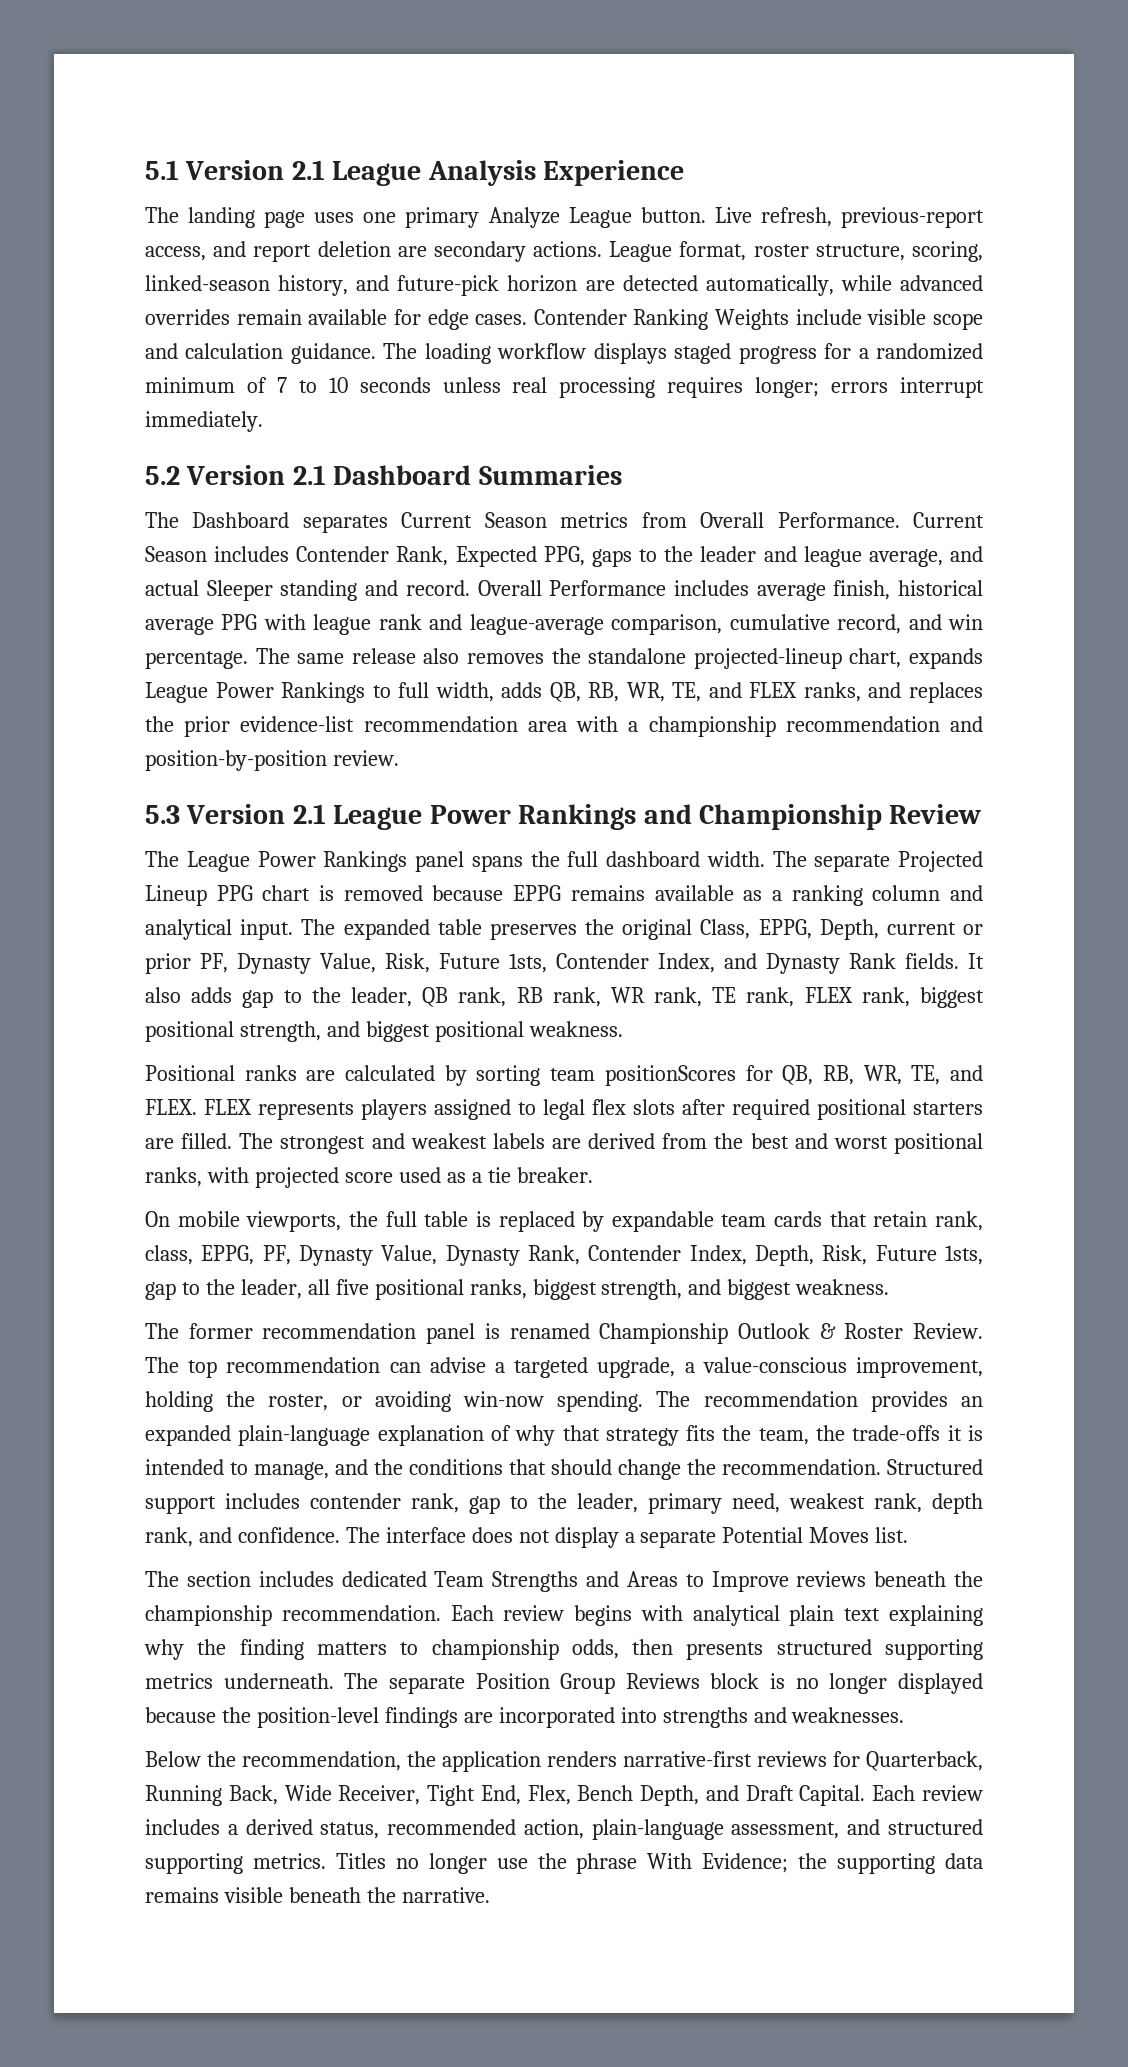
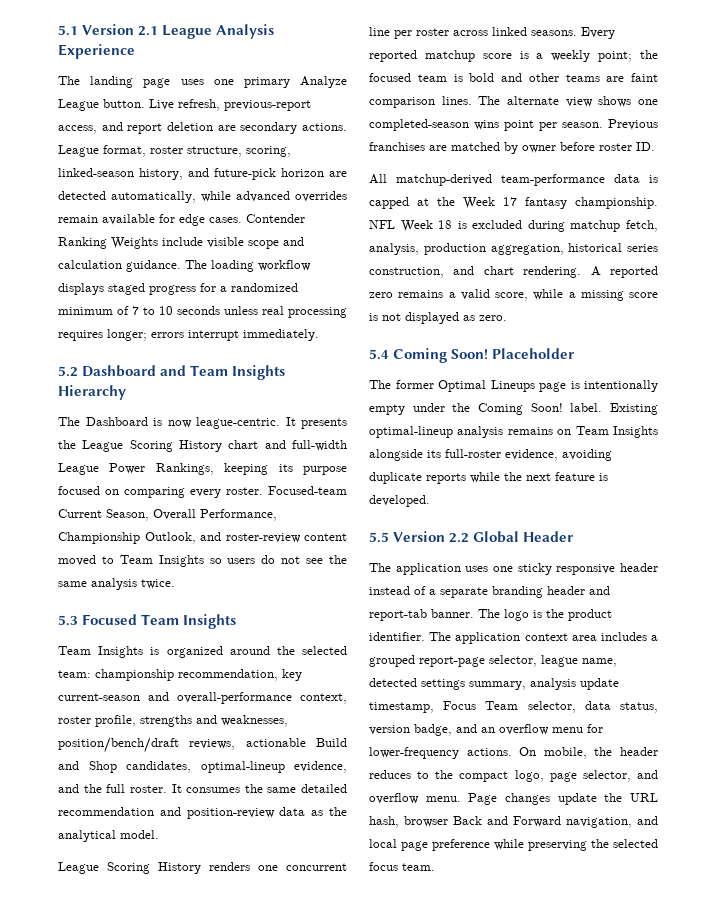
[186,465,622,485] [145,512,985,533] [145,546,984,567] [145,580,984,601] [145,614,984,635] [145,648,984,669] [145,682,983,703] [145,716,983,737] [145,750,399,771] [145,804,982,830] [145,851,983,872] [145,885,984,906] [145,919,983,940] [145,953,984,974] [145,987,984,1008] [145,1021,623,1042] [145,1065,984,1086] [145,1099,983,1120] [145,1133,983,1154] [145,1167,593,1188] [145,1211,983,1232] [145,1245,984,1266] [145,1279,890,1300] [145,1323,984,1344] [145,1357,984,1378] [145,1391,984,1412] [145,1425,983,1446] [145,1459,983,1480] [145,1493,983,1514] [145,1527,909,1548] [145,1571,984,1592] [145,1605,984,1626] [144,1639,983,1660] [145,1673,983,1694] [145,1707,905,1728] [145,1751,983,1772] [145,1785,983,1806] [145,1819,984,1840] [145,1853,983,1874] [145,1887,490,1903] Version 2.1 Dashboard Summaries // The Dashboard separates Current Season metrics from Overall Performance. Current Season includes Contender Rank, Expected PPG, gaps to the leader and league average, and actual Sleeper standing and record. Overall Performance includes average finish, historical average PPG with league rank and league-average comparison, cumulative record, and win percentage. The same release also removes the standalone projected-lineup chart, expands League Power Rankings to full width, adds QB, RB, WR, TE, and FLEX ranks, and replaces the prior evidence-list recommendation area with a championship recommendation and position-by-position review. // 5.3 Version 2.1 League Power Rankings and Championship Review // The League Power Rankings panel spans the full dashboard width. The separate Projected Lineup PPG chart is removed because EPPG remains available as a ranking column and analytical input. The expanded table preserves the original Class, EPPG, Depth, current or prior PF, Dynasty Value, Risk, Future 1sts, Contender Index, and Dynasty Rank fields. It also adds gap to the leader, QB rank, RB rank, WR rank, TE rank, FLEX rank, biggest positional strength, and biggest positional weakness. // Positional ranks are calculated by sorting team positionScores for QB, RB, WR, TE, and FLEX. FLEX represents players assigned to legal flex slots after required positional starters are filled. The strongest and weakest labels are derived from the best and worst positional ranks, with projected score used as a tie breaker. // On mobile viewports, the full table is replaced by expandable team cards that retain rank, class, EPPG, PF, Dynasty Value, Dynasty Rank, Contender Index, Depth, Risk, Future 1sts, gap to the leader, all five positional ranks, biggest strength, and biggest weakness. // The former recommendation panel is renamed Championship Outlook & Roster Review. The top recommendation can advise a targeted upgrade, a value-conscious improvement, holding the roster, or avoiding win-now spending. The recommendation provides an expanded plain-language explanation of why that strategy fits the team, the trade-offs it is intended to manage, and the conditions that should change the recommendation. Structured support includes contender rank, gap to the leader, primary need, weakest rank, depth rank, and confidence. The interface does not display a separate Potential Moves list. // The section includes dedicated Team Strengths and Areas to Improve reviews beneath the championship recommendation. Each review begins with analytical plain text explaining why the finding matters to championship odds, then presents structured supporting metrics underneath. The separate Position Group Reviews block is no longer displayed because the position-level findings are incorporated into strengths and weaknesses. // Below the recommendation, the application renders narrative-first reviews for Quarterback, Running Back, Wide Receiver, Tight End, Flex, Bench Depth, and Draft Capital. Each review includes a derived status, recommended action, plain-language assessment, and structured supporting metrics. Titles no longer use the phrase With Evidence; the supporting data remains visible beneath the narrative. -> [82,365,286,380] [58,385,126,400] [58,417,347,429] [58,440,347,452] [58,463,347,475] [58,486,347,498] [58,509,277,521] [58,532,347,544] [58,555,347,567] [58,578,175,590] [58,614,237,629] [58,646,347,658] [58,669,302,681] [58,692,347,704] [58,715,288,727] [58,737,347,753] [58,761,347,773] [58,784,347,793] [58,807,348,819] [58,830,159,842] [58,862,347,874] [369,27,615,39] [369,50,658,62] [369,73,658,82] [369,96,658,108] [369,119,658,131] [369,142,655,154] [369,174,658,186] [369,197,658,209] [369,220,658,232] [369,243,658,255] [369,266,658,278] [369,289,658,301] [369,312,507,324] [369,348,575,363] [369,380,658,392] [369,403,658,415] [369,426,658,438] [369,449,612,461] [369,472,608,484] [369,495,430,507] [369,531,574,543] [369,563,658,575] [369,586,610,598] [369,609,612,621] [369,632,658,644] [369,655,617,667] [369,678,619,690] [369,701,658,713] [369,724,603,736] [369,747,658,759] [369,770,658,782] [369,793,658,805] [369,816,658,828] [369,839,658,851] [369,862,435,871] Dashboard and Team Insights Hierarchy // The Dashboard is now league-centric. It presents the League Scoring History chart and full-width League Power Rankings, keeping its purpose focused on comparing every roster. Focused-team Current Season, Overall Performance, Championship Outlook, and roster-review content moved to Team Insights so users do not see the same analysis twice. // 5.3 Focused Team Insights // Team Insights is organized around the selected team: championship recommendation, key current-season and overall-performance context, roster profile, strengths and weaknesses, position/bench/draft reviews, actionable Build and Shop candidates, optimal-lineup evidence, and the full roster. It consumes the same detailed recommendation and position-review data as the analytical model. // League Scoring History renders one concurrent line per roster across linked seasons. Every reported matchup score is a weekly point; the focused team is bold and other teams are faint comparison lines. The alternate view shows one completed-season wins point per season. Previous franchises are matched by owner before roster ID. // All matchup-derived team-performance data is capped at the Week 17 fantasy championship. NFL Week 18 is excluded during matchup fetch, analysis, production aggregation, historical series construction, and chart rendering. A reported zero remains a valid score, while a missing score is not displayed as zero. // 5.4 Coming Soon! Placeholder // The former Optimal Lineups page is intentionally empty under the Coming Soon! label. Existing optimal-lineup analysis remains on Team Insights alongside its full-roster evidence, avoiding duplicate reports while the next feature is developed. // 5.5 Version 2.2 Global Header // The application uses one sticky responsive header instead of a separate branding header and report-tab banner. The logo is the product identifier. The application context area includes a grouped report-page selector, league name, detected settings summary, analysis update timestamp, Focus Team selector, data status, version badge, and an overflow menu for lower-frequency actions. On mobile, the header reduces to the compact logo, page selector, and overflow menu. Page changes update the URL hash, browser Back and Forward navigation, and local page preference while preserving the selected focus team.

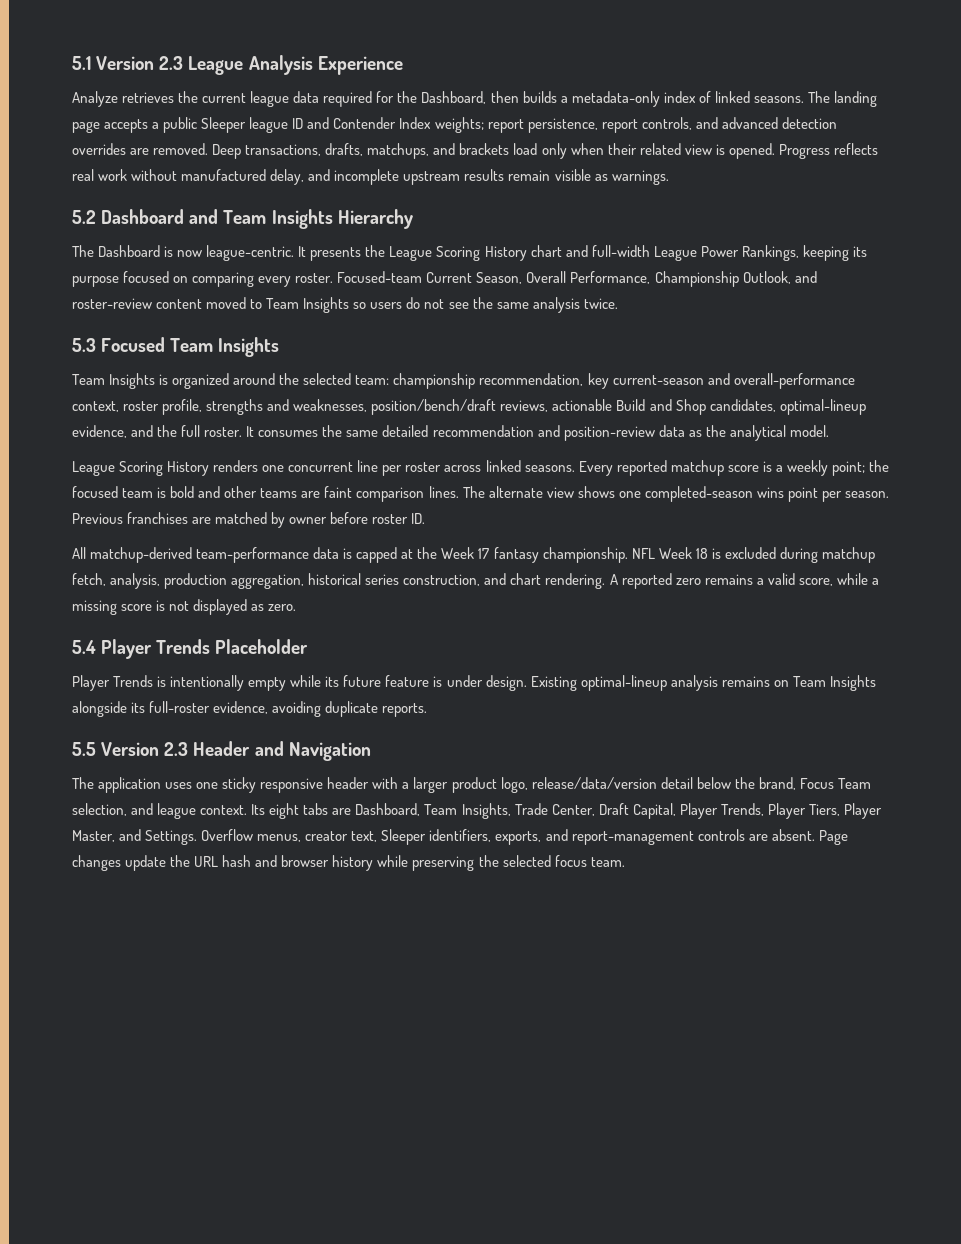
[138,26,159,36] 2.1 -> [159,56,184,70] 2.3
[58,76,347,88] [58,99,311,111] [58,122,347,134] [58,145,291,157] [58,168,347,180] [58,191,347,203] [58,214,305,226] [58,237,304,249] [58,260,311,272] [58,283,298,295] [58,306,347,318] [58,329,319,341] The landing page uses one primary Analyze League button. Live refresh, previous-report access, and report deletion are secondary actions. League format, roster structure, scoring, linked-season history, and future-pick horizon are detected automatically, while advanced overrides remain available for edge cases. Contender Ranking Weights include visible scope and calculation guidance. The loading workflow displays staged progress for a randomized minimum of 7 to 10 seconds unless real processing requires longer; errors interrupt immediately. -> [72,91,877,107] [72,117,837,133] [72,143,878,159] [72,169,669,185] Analyze retrieves the current league data required for the Dashboard, then builds a metadata-only index of linked seasons. The landing page accepts a public Sleeper league ID and Contender Index weights; report persistence, report controls, and advanced detection overrides are removed. Deep transactions, drafts, matchups, and brackets load only when their related view is opened. Progress reflects real work without manufactured delay, and incomplete upstream results remain visible as warnings.
[393,348,489,363] Coming Soon! -> [101,639,211,659] Player Trends
[369,380,658,392] [369,403,603,415] The former Optimal Lineups page is intentionally empty under the Coming Soon! label. -> [72,675,527,691] Player Trends is intentionally empty while its future feature is under design.
[426,472,608,484] [369,495,430,507] reports while the next feature is developed. -> [382,703,428,717] reports.
[449,531,520,543] 2.2 Global -> [164,742,189,756] 2.3
(574, 536) none -> [254,741,371,761] and Navigation
[369,586,610,598] [369,609,612,621] [369,632,658,644] [369,655,617,667] [369,678,619,690] [369,701,658,713] [369,724,603,736] [369,747,658,759] [369,770,658,782] [369,793,461,804] instead of a separate branding header and report-tab banner. The logo is the product identifier. The application context area includes a grouped report-page selector, league name, detected settings summary, analysis update timestamp, Focus Team selector, data status, version badge, and an overflow menu for lower-frequency actions. On mobile, the header reduces to the compact logo, page selector, and overflow menu. -> [372,777,871,793] [72,803,882,819] [72,829,815,845] with a larger product logo, release/data/version detail below the brand, Focus Team selection, and league context. Its eight tabs are Dashboard, Team Insights, Trade Center, Draft Capital, Player Trends, Player Tiers, Player Master, and Settings. Overflow menus, creator text, Sleeper identifiers, exports, and report-management controls are absent.
[369,816,658,828] [369,839,490,851] hash, browser Back and Forward navigation, and local page preference -> [222,855,374,871] hash and browser history

